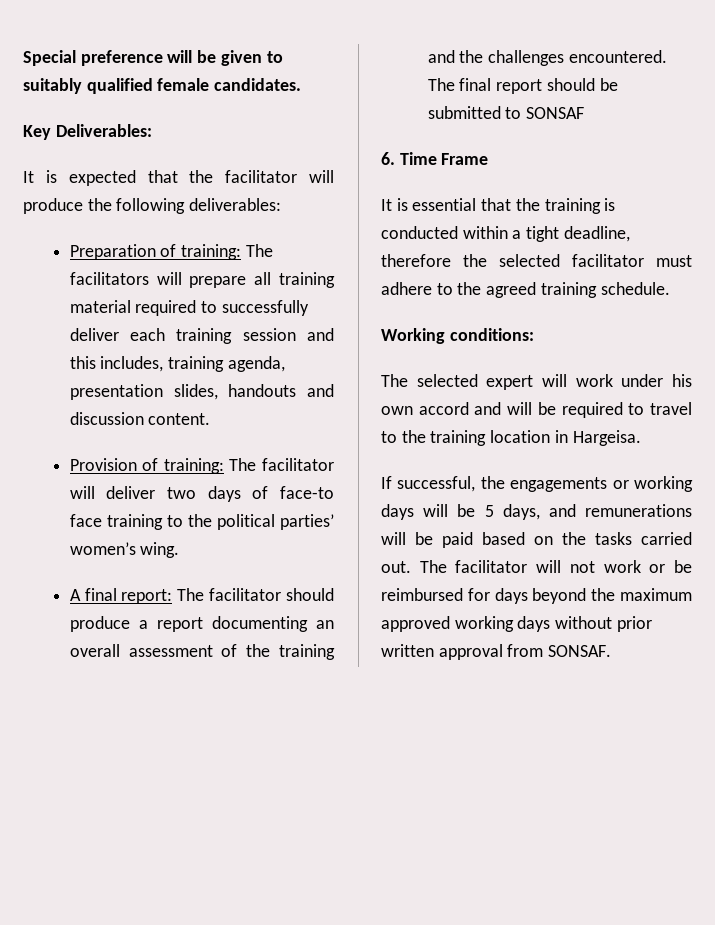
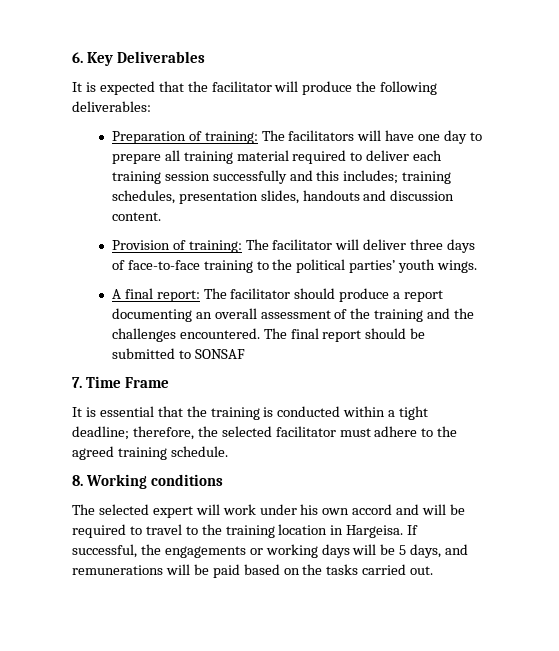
[23,50,283,66] [23,78,302,94] [23,124,152,140] Special preference will be given to suitably qualified female candidates. // Key Deliverables: -> [72,51,205,66] 6. Key Deliverables
(182, 278) none -> [385,130,483,144] have one day to
[221,300,309,316] successfully -> (363, 156) none
(296, 334) none -> [212,170,287,184] successfully
[100,356,285,372] includes, training agenda, -> [343,170,452,184] [111,190,175,204] includes; training schedules,
[167,487,197,499] two -> [410,239,444,250] three
[280,486,335,499] [69,514,102,527] face-to face -> [127,260,200,270] face-to-face
[69,542,180,558] women’s wing. -> [398,259,478,273] youth wings.
[381,152,395,165] 6. -> [72,377,82,388] 7.
[563,226,630,242] [381,254,451,267] deadline, therefore -> [72,426,194,440] deadline; therefore,
[381,328,534,344] Working conditions: -> [72,474,223,489] 8. Working conditions
(641, 438) // -> (404, 531) none
[419,560,692,573] [381,588,692,604] [381,616,652,632] [381,644,612,660] The facilitator will not work or be reimbursed for days beyond the maximum approved working days without prior written approval from SONSAF. -> (434, 570) none

